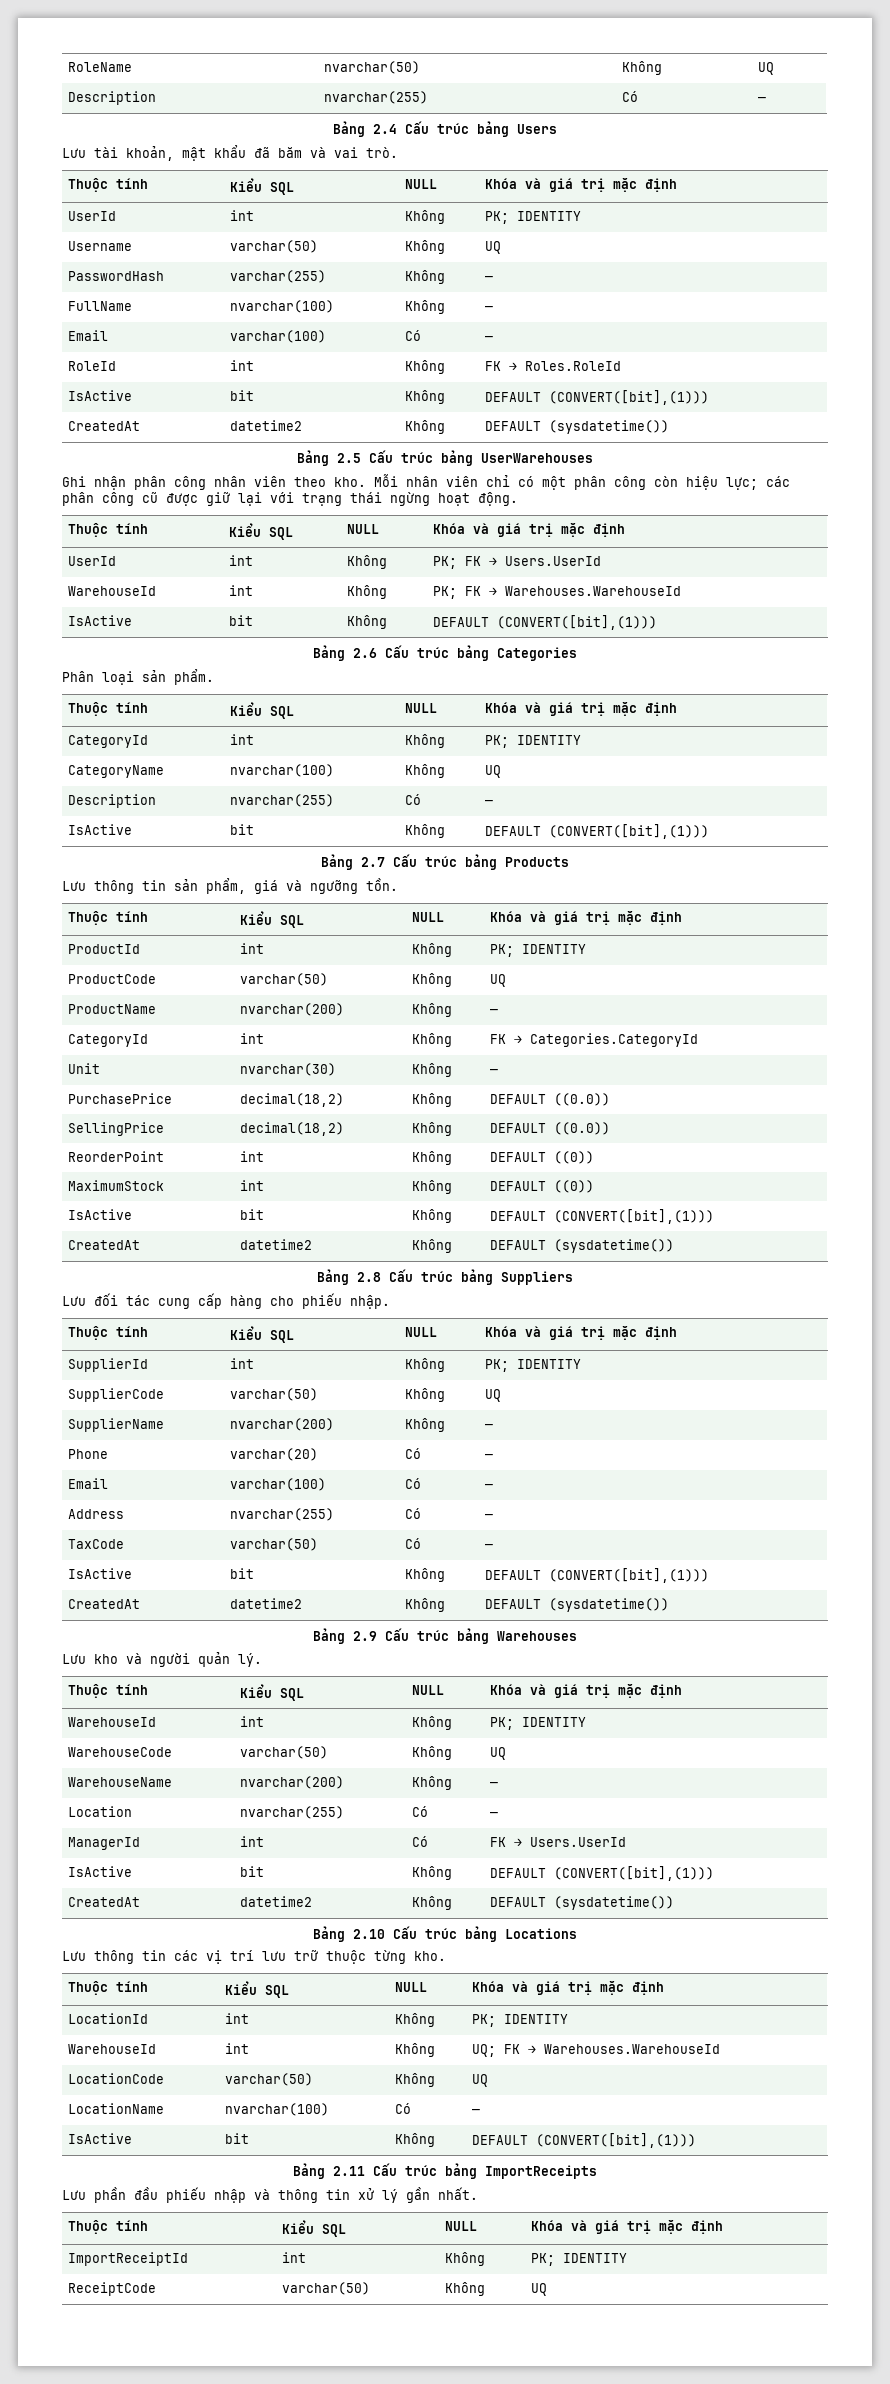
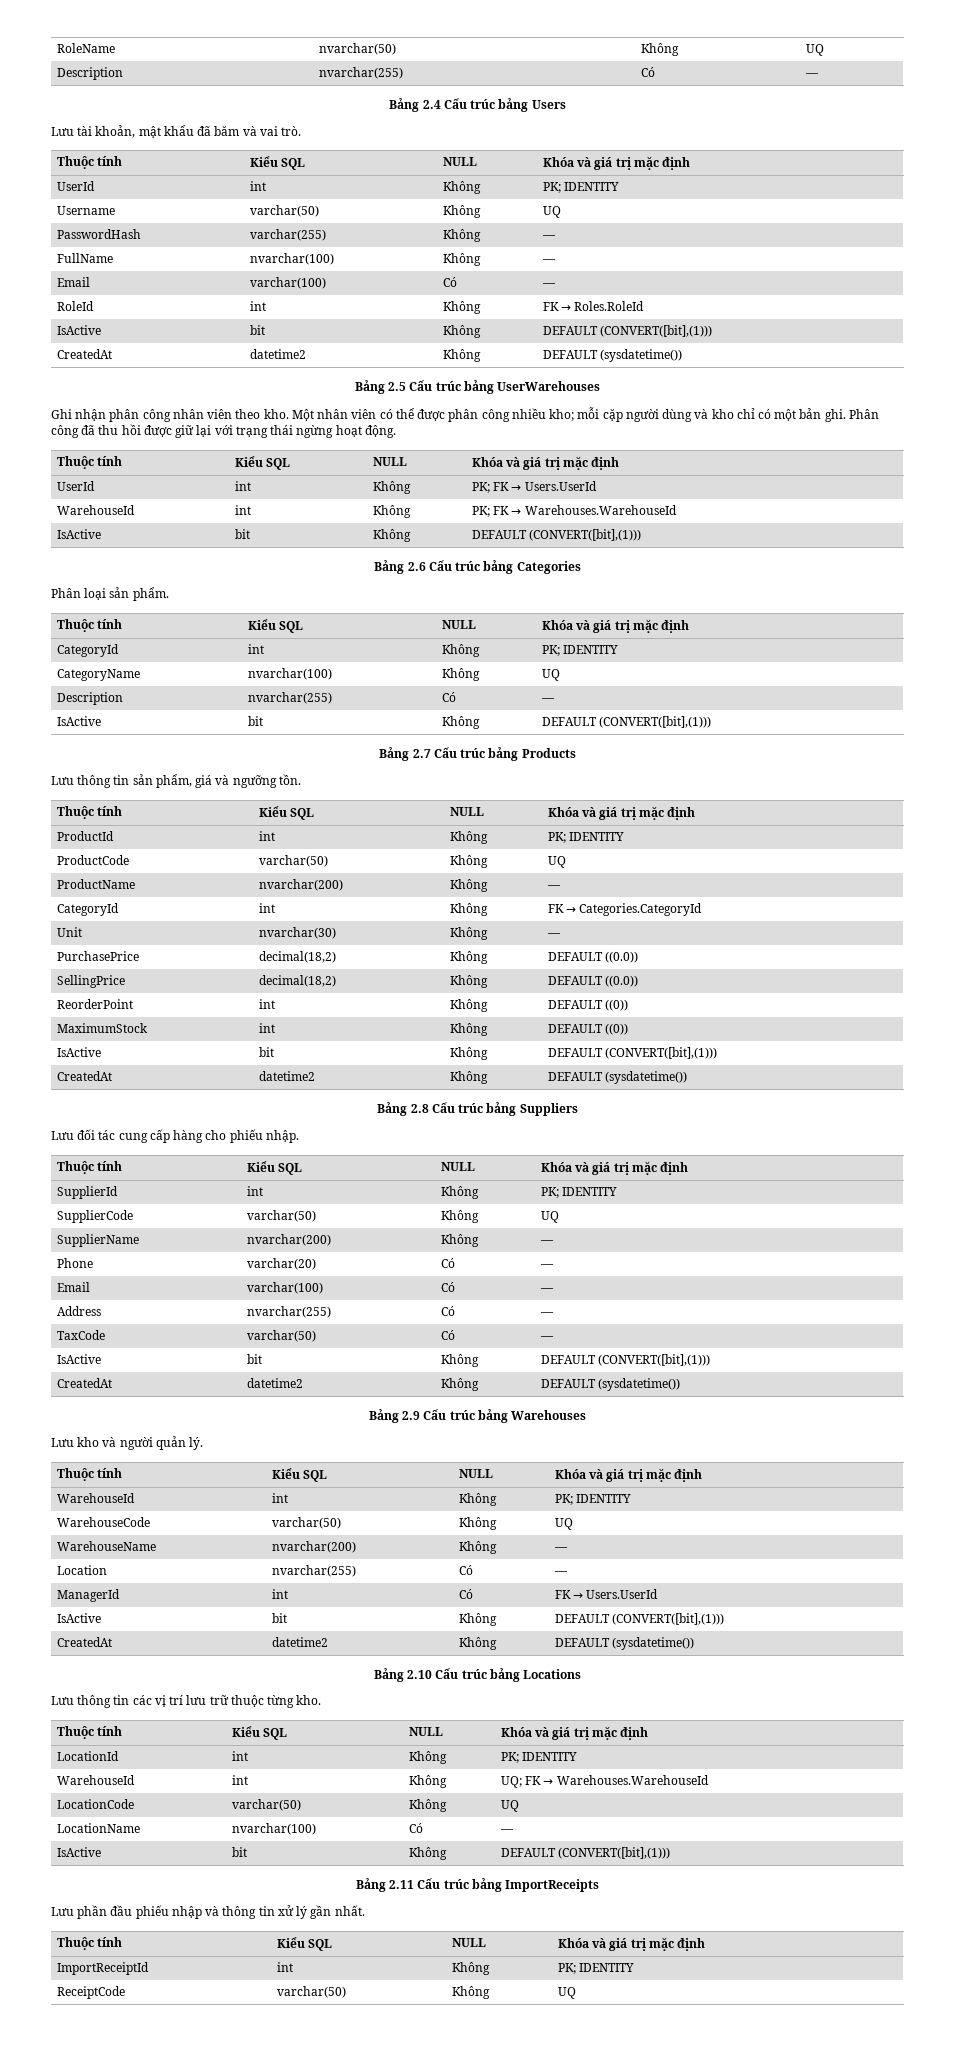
[374,474,790,490] [62,492,158,506] Mỗi nhân viên chỉ có một phân công còn hiệu lực; các phân công cũ -> [291,407,879,422] [51,424,141,438] Một nhân viên có thể được phân công nhiều kho; mỗi cặp người dùng và kho chỉ có một bản ghi. Phân công đã thu hồi

